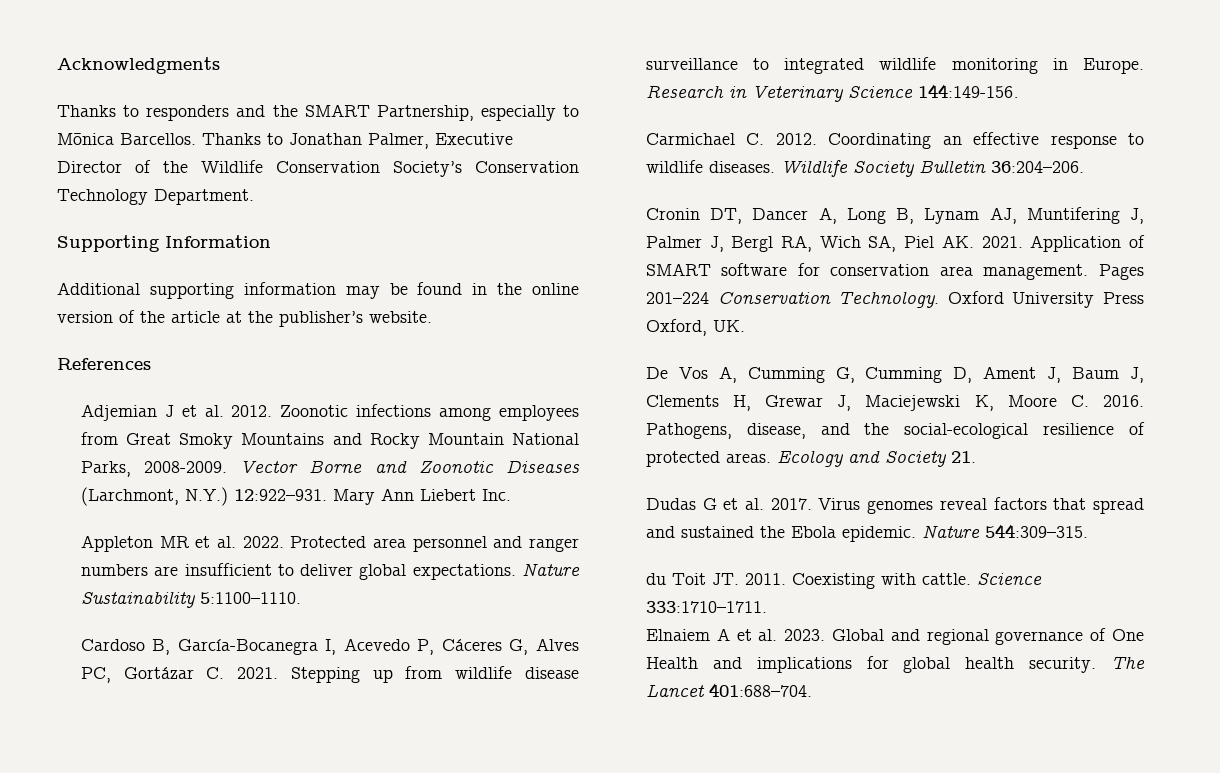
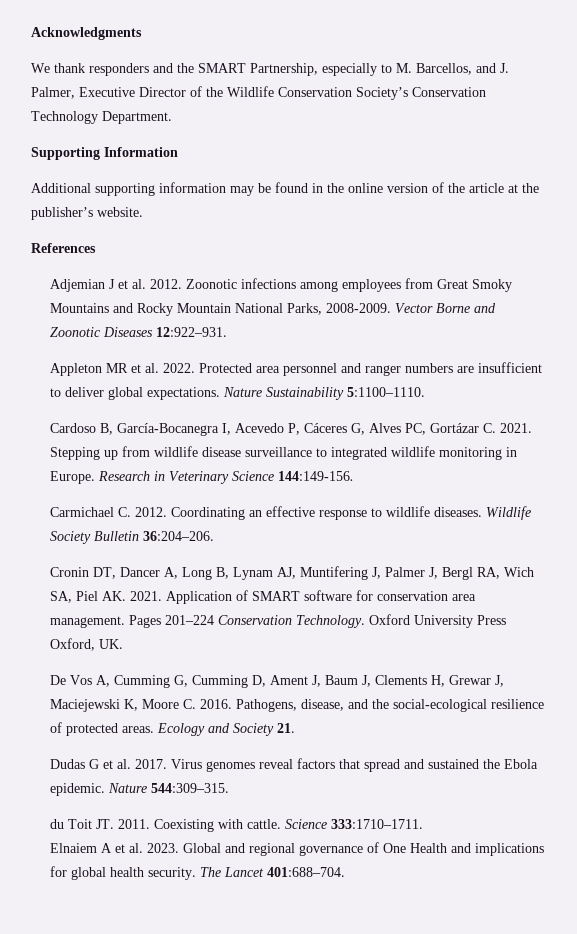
[57,105,140,117] Thanks to -> [31,63,85,73] We thank
[57,133,362,145] Mōnica Barcellos. Thanks to Jonathan -> [396,63,509,75] M. Barcellos, and J.
[80,487,228,506] (Larchmont, N.Y.) -> (154, 332) none
[332,488,511,505] Mary Ann Liebert Inc. -> (228, 332) none

